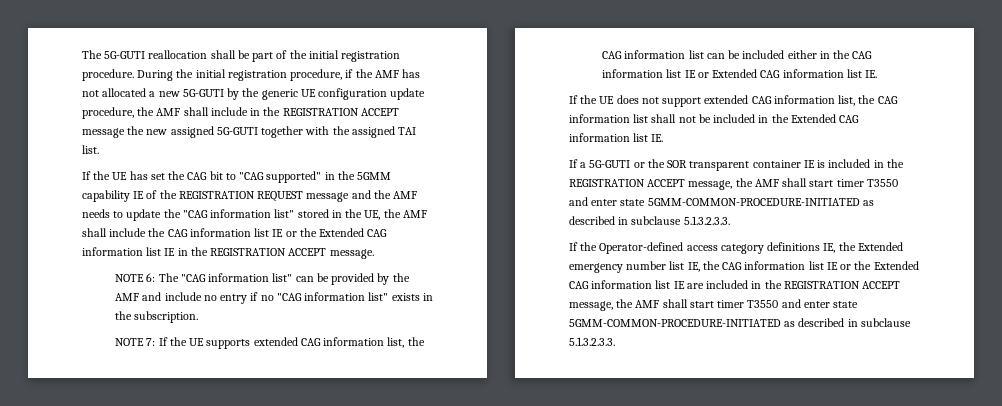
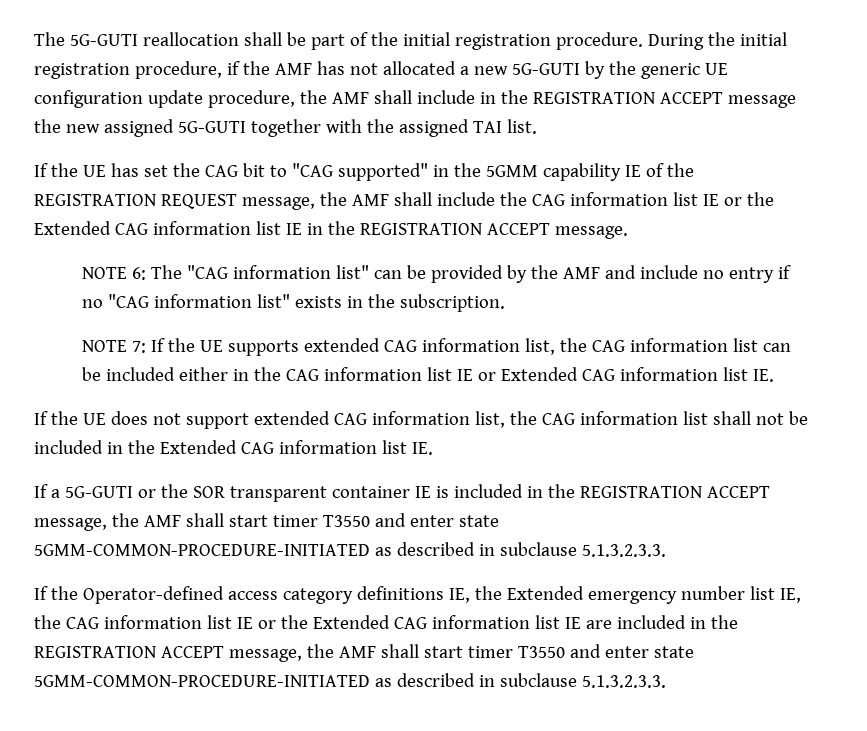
[306,190,418,202] [82,209,381,221] message and the AMF needs to update the "CAG information list" stored in the UE, -> [241,197,315,210] message,

